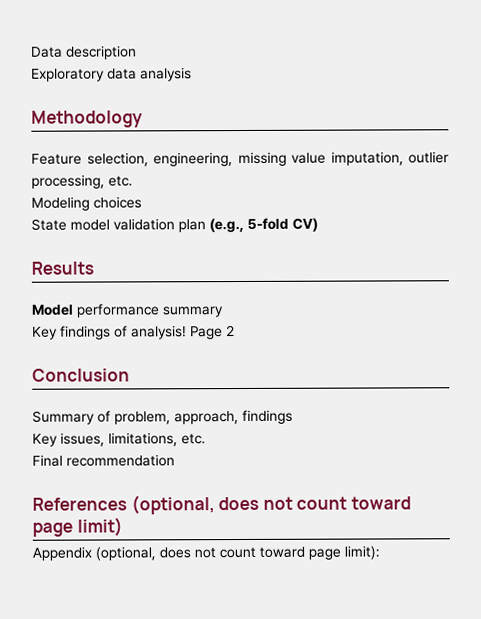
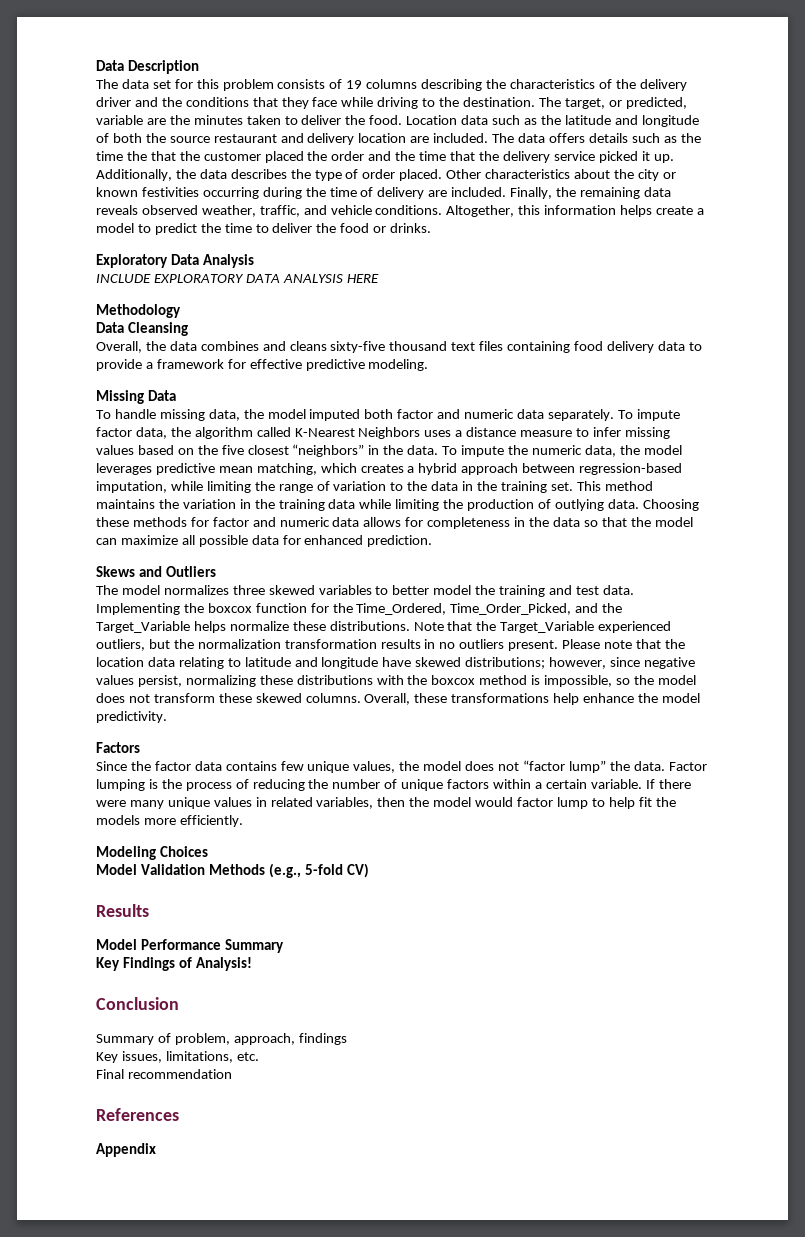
[31,45,137,60] [31,67,192,82] [31,110,143,128] [31,151,449,167] [31,174,133,189] [31,196,142,211] [31,218,206,233] Data description // Exploratory data analysis // Methodology // Feature selection, engineering, missing value imputation, outlier processing, etc. // Modeling choices // State model validation plan -> [96,60,199,74] [96,79,687,91] [96,97,687,109] [96,115,699,127] [96,133,701,145] [96,151,674,163] [96,169,676,181] [96,187,671,199] [96,205,704,217] [96,223,432,235] [96,254,254,268] [96,274,379,283] [96,304,181,318] [96,322,188,336] [96,341,702,353] [96,359,429,371] [96,390,176,404] [96,409,680,421] [96,427,670,439] [96,444,682,457] [96,463,683,475] [96,481,653,493] [96,499,699,511] [96,517,693,529] [96,535,433,547] [96,566,216,577] [96,585,634,597] [96,603,623,615] [96,621,672,633] [96,639,685,651] [96,657,695,669] [96,675,696,687] [96,693,700,705] [96,711,167,723] [96,742,140,753] [96,760,707,773] [96,779,691,791] [96,797,676,809] [96,815,243,827] [96,846,208,860] [96,864,265,875] Data Description // The data set for this problem consists of 19 columns describing the characteristics of the delivery driver and the conditions that they face while driving to the destination. The target, or predicted, variable are the minutes taken to deliver the food. Location data such as the latitude and longitude of both the source restaurant and delivery location are included. The data offers details such as the time the that the customer placed the order and the time that the delivery service picked it up. Additionally, the data describes the type of order placed. Other characteristics about the city or known festivities occurring during the time of delivery are included. Finally, the remaining data reveals observed weather, traffic, and vehicle conditions. Altogether, this information helps create a model to predict the time to deliver the food or drinks. // Exploratory Data Analysis // INCLUDE EXPLORATORY DATA ANALYSIS HERE // Methodology // Data Cleansing // Overall, the data combines and cleans sixty-five thousand text files containing food delivery data to provide a framework for effective predictive modeling. // Missing Data // To handle missing data, the model imputed both factor and numeric data separately. To impute factor data, the algorithm called K-Nearest Neighbors uses a distance measure to infer missing values based on the five closest “neighbors” in the data. To impute the numeric data, the model leverages predictive mean matching, which creates a hybrid approach between regression-based imputation, while limiting the range of variation to the data in the training set. This method maintains the variation in the training data while limiting the production of outlying data. Choosing these methods for factor and numeric data allows for completeness in the data so that the model can maximize all possible data for enhanced prediction. // Skews and Outliers // The model normalizes three skewed variables to better model the training and test data. Implementing the boxcox function for the Time_Ordered, Time_Order_Picked, and the Target_Variable helps normalize these distributions. Note that the Target_Variable experienced outliers, but the normalization transformation results in no outliers present. Please note that the location data relating to latitude and longitude have skewed distributions; however, since negative values persist, normalizing these distributions with the boxcox method is impossible, so the model does not transform these skewed columns. Overall, these transformations help enhance the model predictivity. // Factors // Since the factor data contains few unique values, the model does not “factor lump” the data. Factor lumping is the process of reducing the number of unique factors within a certain variable. If there were many unique values in related variables, then the model would factor lump to help fit the models more efficiently. // Modeling Choices // Model Validation Methods
[76,303,224,318] [32,325,235,340] performance summary // Key findings of analysis! Page 2 -> [140,939,284,953] [96,957,252,971] Performance Summary // Key Findings of Analysis!
[130,495,411,515] [32,517,123,537] [32,545,380,561] (optional, does not count toward page limit) // Appendix (optional, does not count toward page limit): -> [96,1143,156,1157] // Appendix

